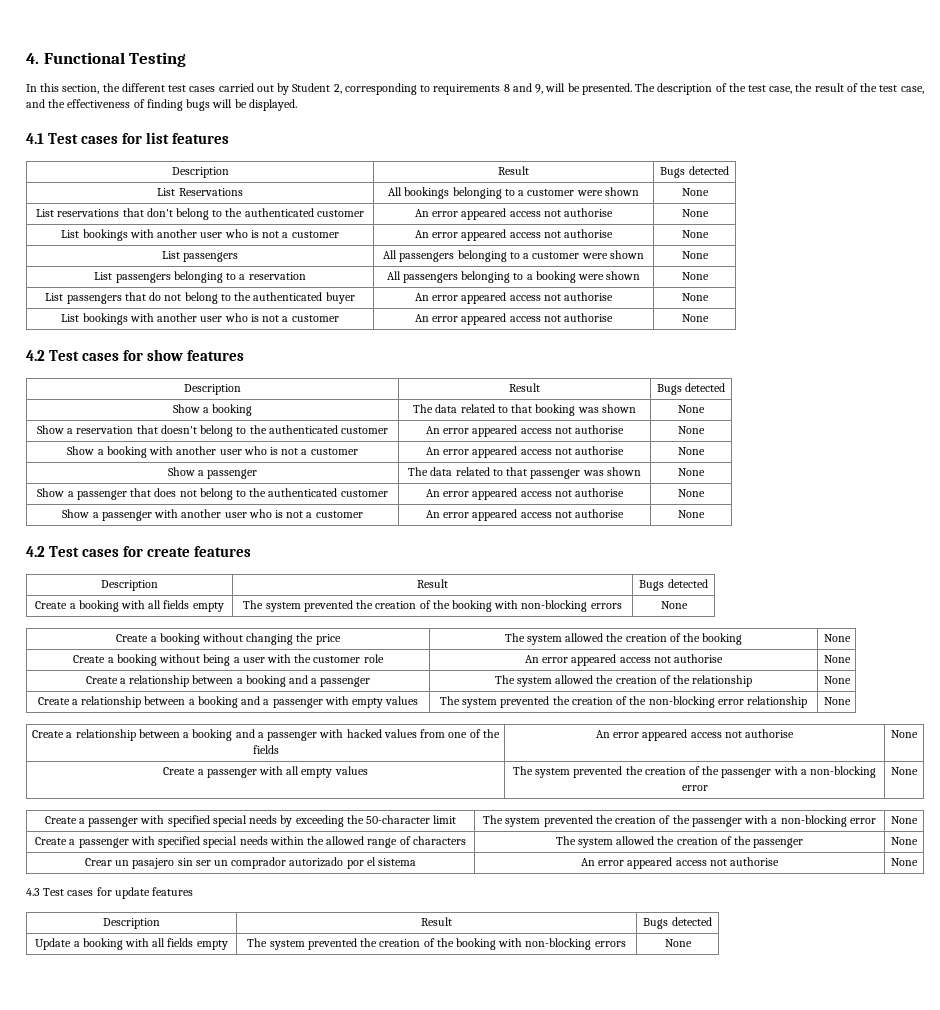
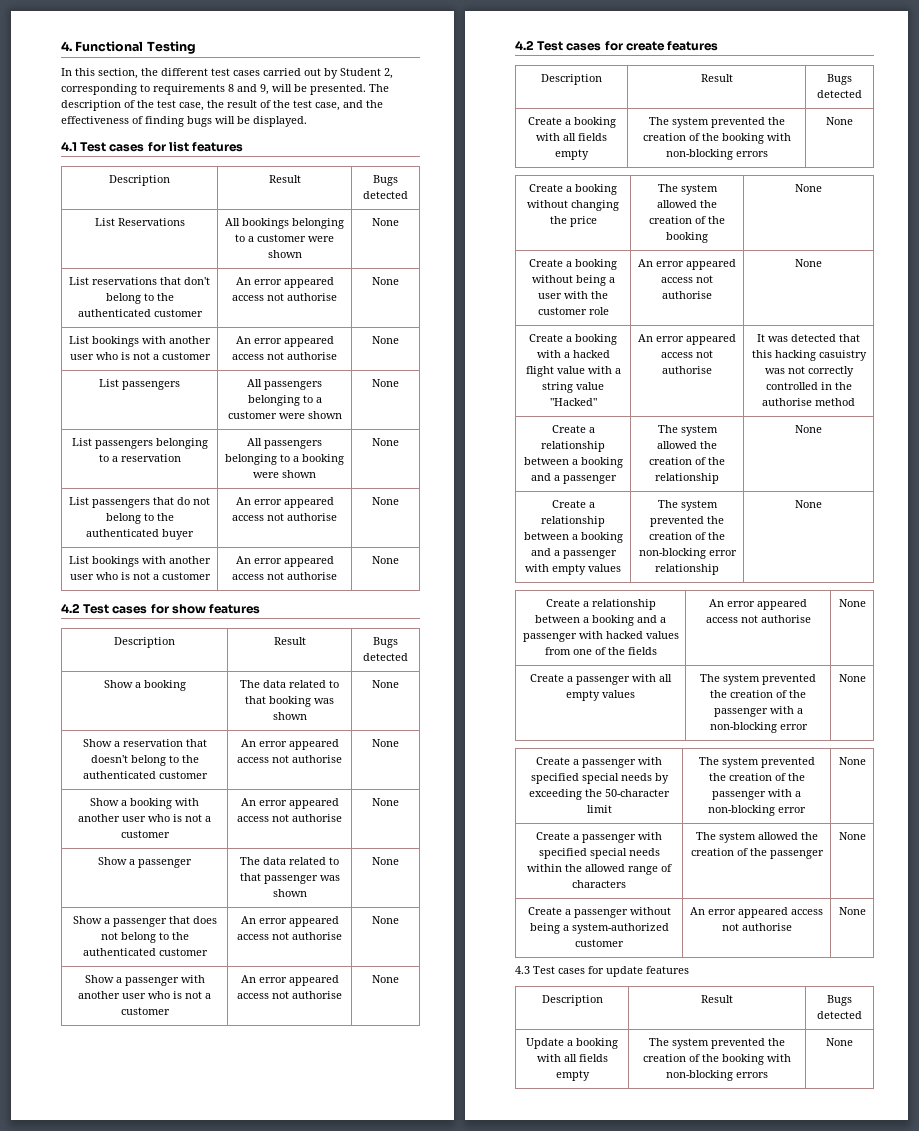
(851, 659) none -> [529,334,617,345] [536,350,610,358] [525,366,621,377] [542,382,604,393] [549,398,597,406] [638,334,736,345] [661,350,713,358] [662,366,712,374] [757,334,860,342] [751,350,867,361] [764,366,854,377] [765,382,852,390] [762,398,855,406] // Create a booking with a hacked flight value with a string value "Hacked" | An error appeared access not authorise | It was detected that this hacking casuistry was not correctly controlled in the authorise method
[84,857,417,869] Crear un pasajero sin ser un comprador autorizado por el sistema -> [527,907,671,918] [529,923,669,934] [575,939,624,947] Create a passenger without being a system-authorized customer

